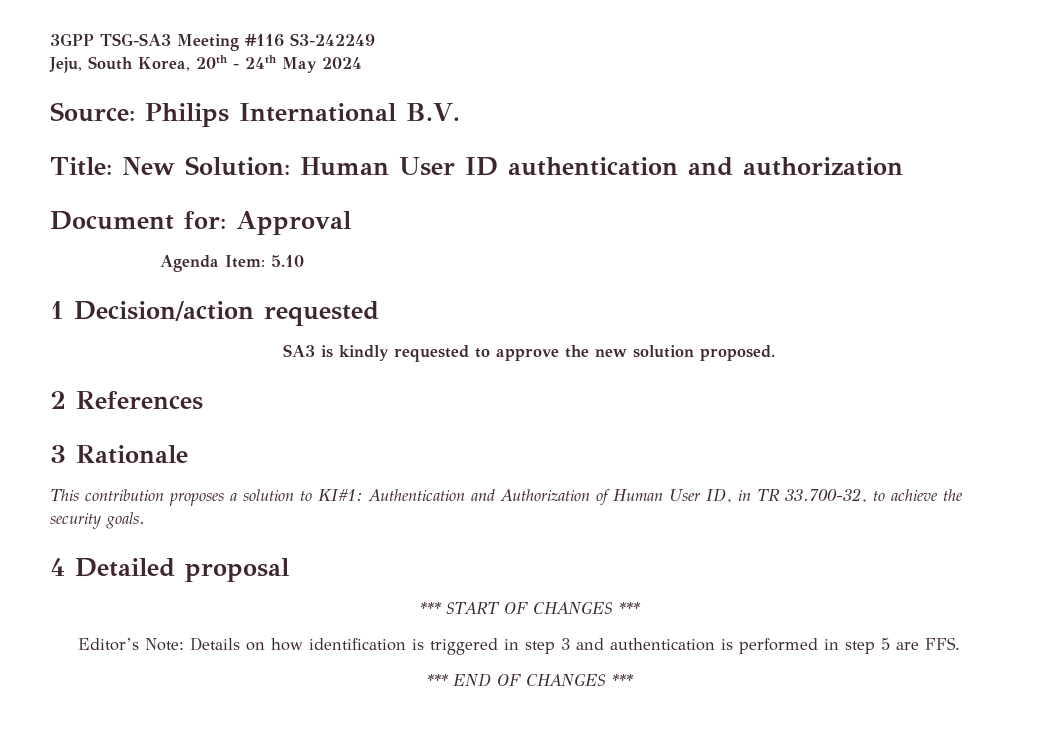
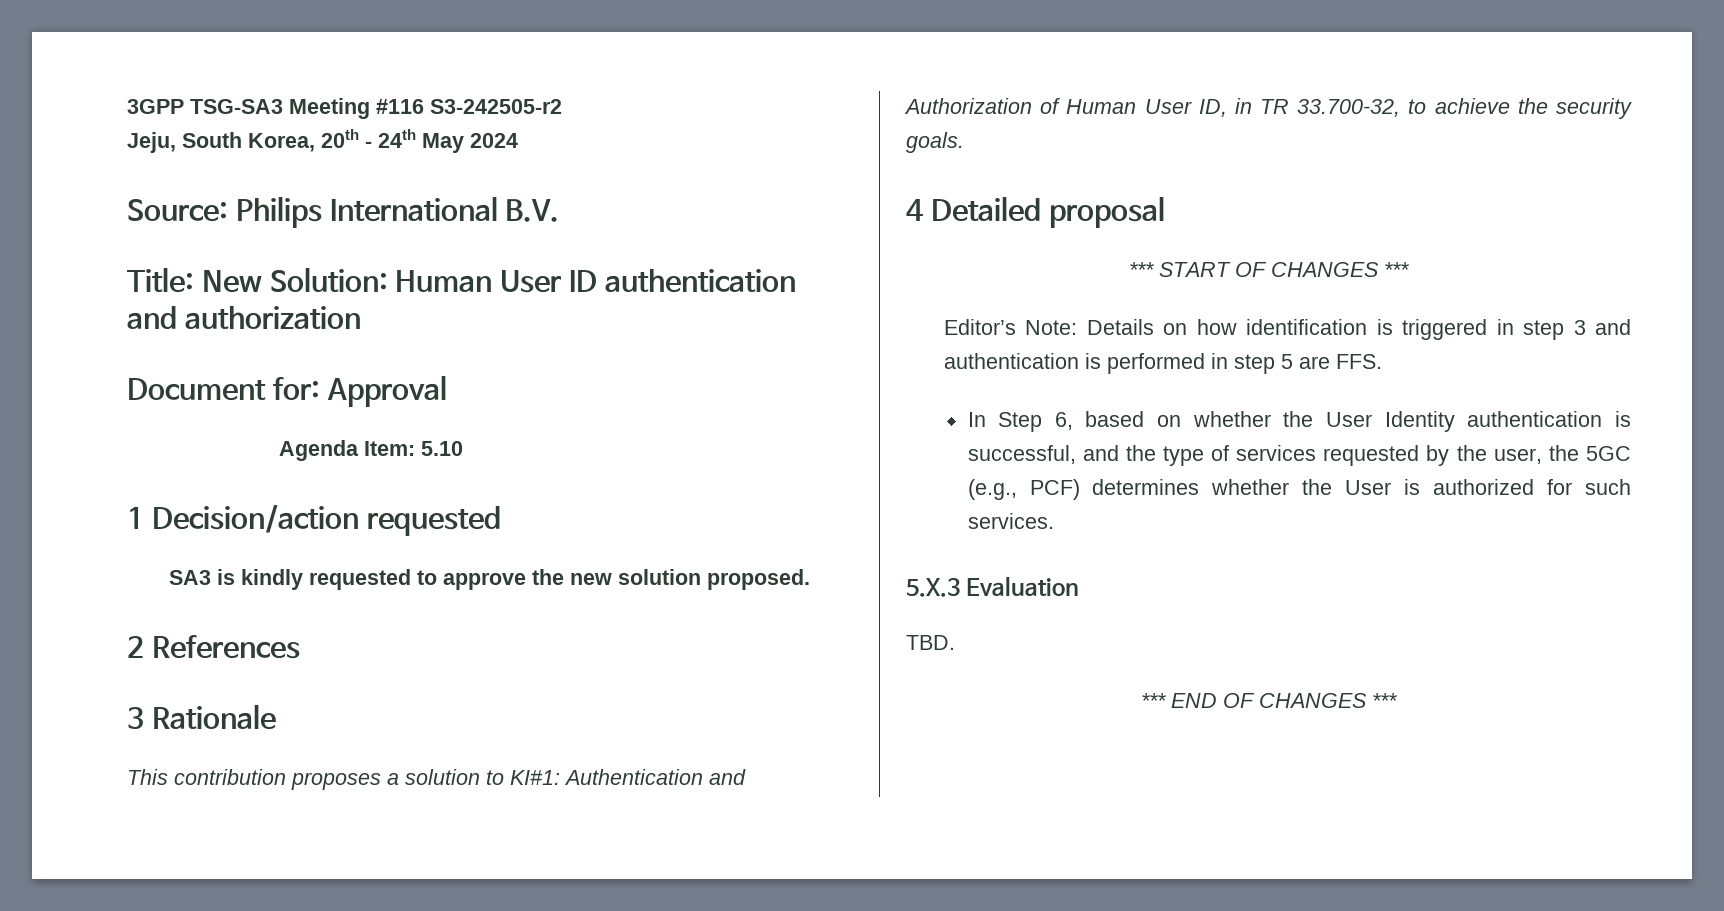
[290,33,375,46] S3-242249 -> [430,99,562,114] S3-242505-r2
(960, 643) none -> [967,411,1631,432] [967,445,1631,466] [967,479,1631,500] [967,513,1054,529] [906,576,1080,597] [906,635,955,650] // In Step 6, based on whether the User Identity authentication is successful, and the type of services requested by the user, the 5GC (e.g., PCF) determines whether the User is authorized for such services. // 5.X.3 Evaluation // TBD.

